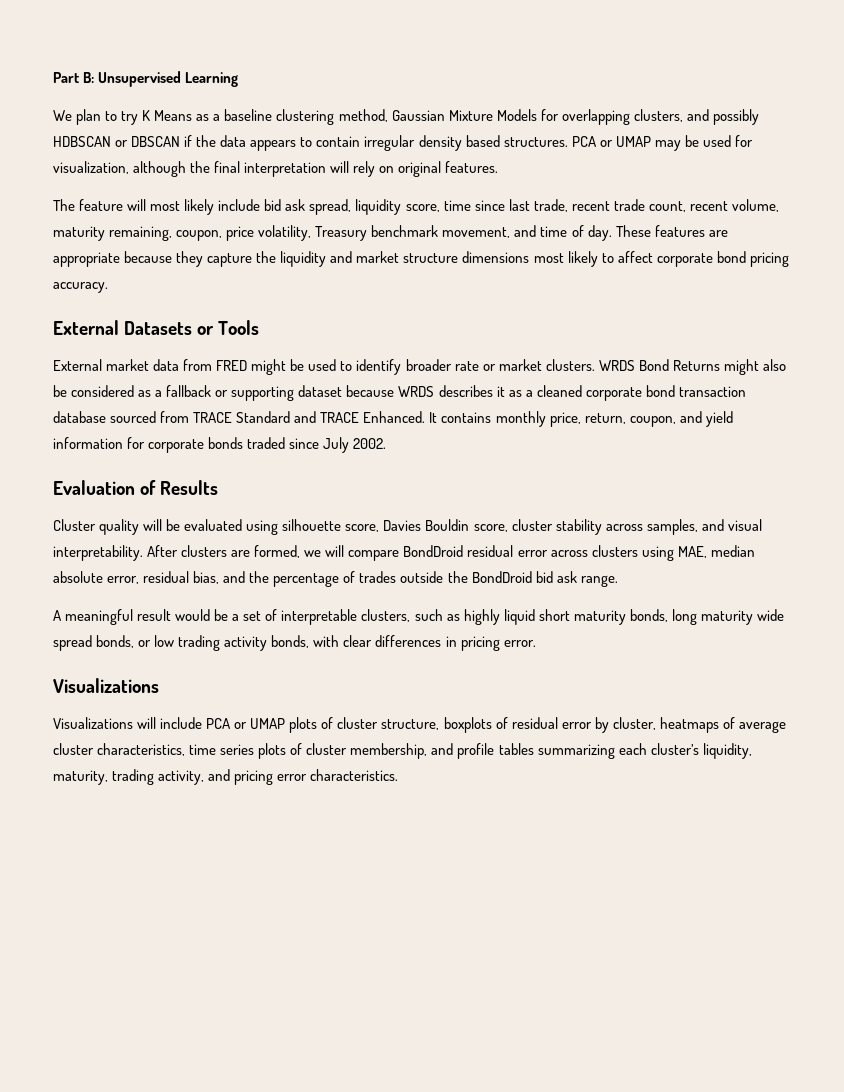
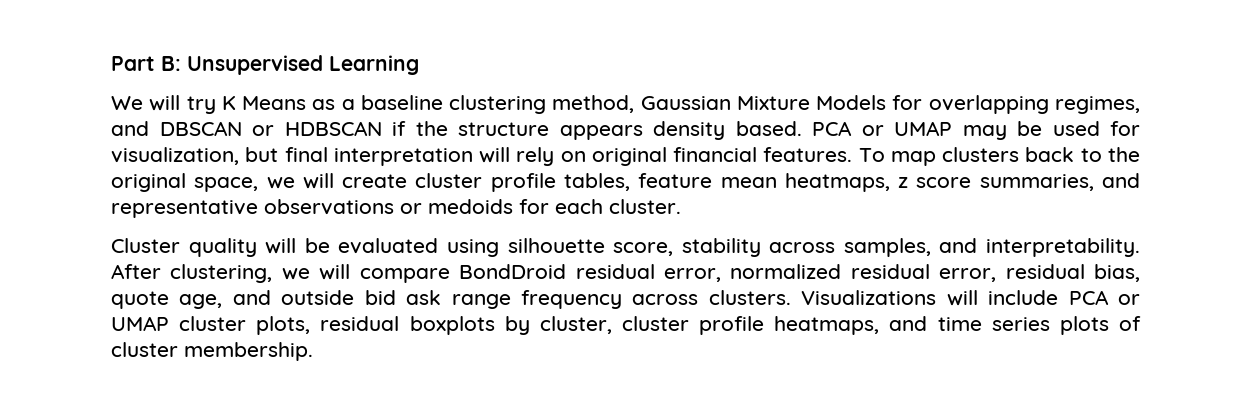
[76,109,118,125] plan to -> [149,95,181,111] will
[633,109,759,125] [53,135,568,151] clusters, and possibly HDBSCAN or DBSCAN if the data appears to contain irregular density based structures. -> [1055,96,1140,114] [111,121,802,140] regimes, and DBSCAN or HDBSCAN if the structure appears density based.
[133,161,211,177] although the -> [245,147,279,162] but
(442, 169) none -> [673,147,758,162] financial
[53,199,779,215] [53,225,728,241] [53,251,789,267] [53,282,108,293] [53,320,260,335] [53,359,786,375] [53,385,746,401] [53,411,733,427] [53,437,387,453] [53,480,219,495] // The feature will most likely include bid ask spread, liquidity score, time since last trade, recent trade count, recent volume, maturity remaining, coupon, price volatility, Treasury benchmark movement, and time of day. These features are appropriate because they capture the liquidity and market structure dimensions most likely to affect corporate bond pricing accuracy. // External Datasets or Tools // External market data from FRED might be used to identify broader rate or market clusters. WRDS Bond Returns might also be considered as a fallback or supporting dataset because WRDS describes it as a cleaned corporate bond transaction database sourced from TRACE Standard and TRACE Enhanced. It contains monthly price, return, coupon, and yield information for corporate bonds traded since July 2002. // Evaluation of Results -> [858,147,1140,166] [111,173,1141,192] [111,199,681,218] To map clusters back to the original space, we will create cluster profile tables, feature mean heatmaps, z score summaries, and representative observations or medoids for each cluster.
[383,519,553,532] Davies Bouldin score, cluster -> (674, 249) none
[727,519,762,531] visual -> (978, 245) none
[181,545,301,558] clusters are formed, -> [170,264,273,283] clustering,
[517,545,755,561] [53,571,618,587] [53,609,784,625] [53,635,536,651] [53,678,159,693] error across clusters using MAE, median absolute error, residual bias, and the percentage of trades outside the BondDroid bid ask range. // A meaningful result would be a set of interpretable clusters, such as highly liquid short maturity bonds, long maturity wide spread bonds, or low trading activity bonds, with clear differences in pricing error. // Visualizations // -> [663,264,1140,282] [111,290,791,309] error, normalized residual error, residual bias, quote age, and outside bid ask range frequency across clusters.
[289,717,786,733] [53,743,186,756] plots of cluster structure, boxplots of residual error by cluster, heatmaps of average cluster characteristics, -> [179,316,928,335] cluster plots, residual boxplots by cluster, cluster profile heatmaps, and
[350,743,752,759] [53,769,399,785] membership, and profile tables summarizing each cluster’s liquidity, maturity, trading activity, and pricing error characteristics. -> [184,342,313,361] membership.

